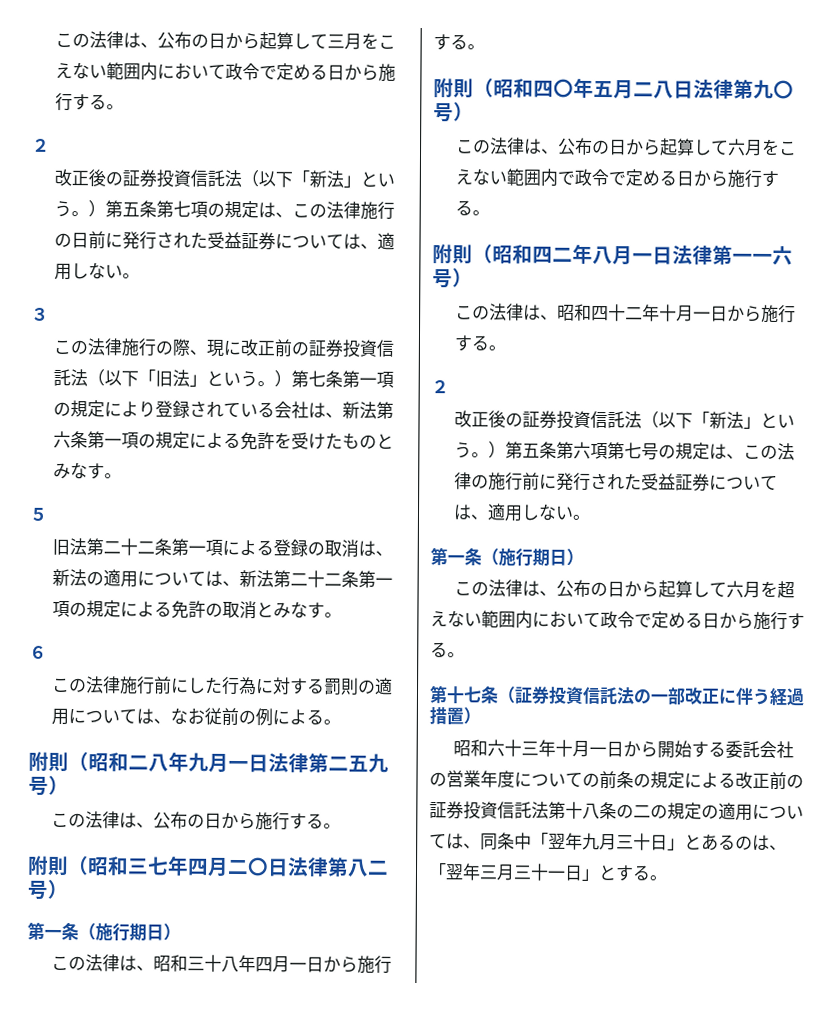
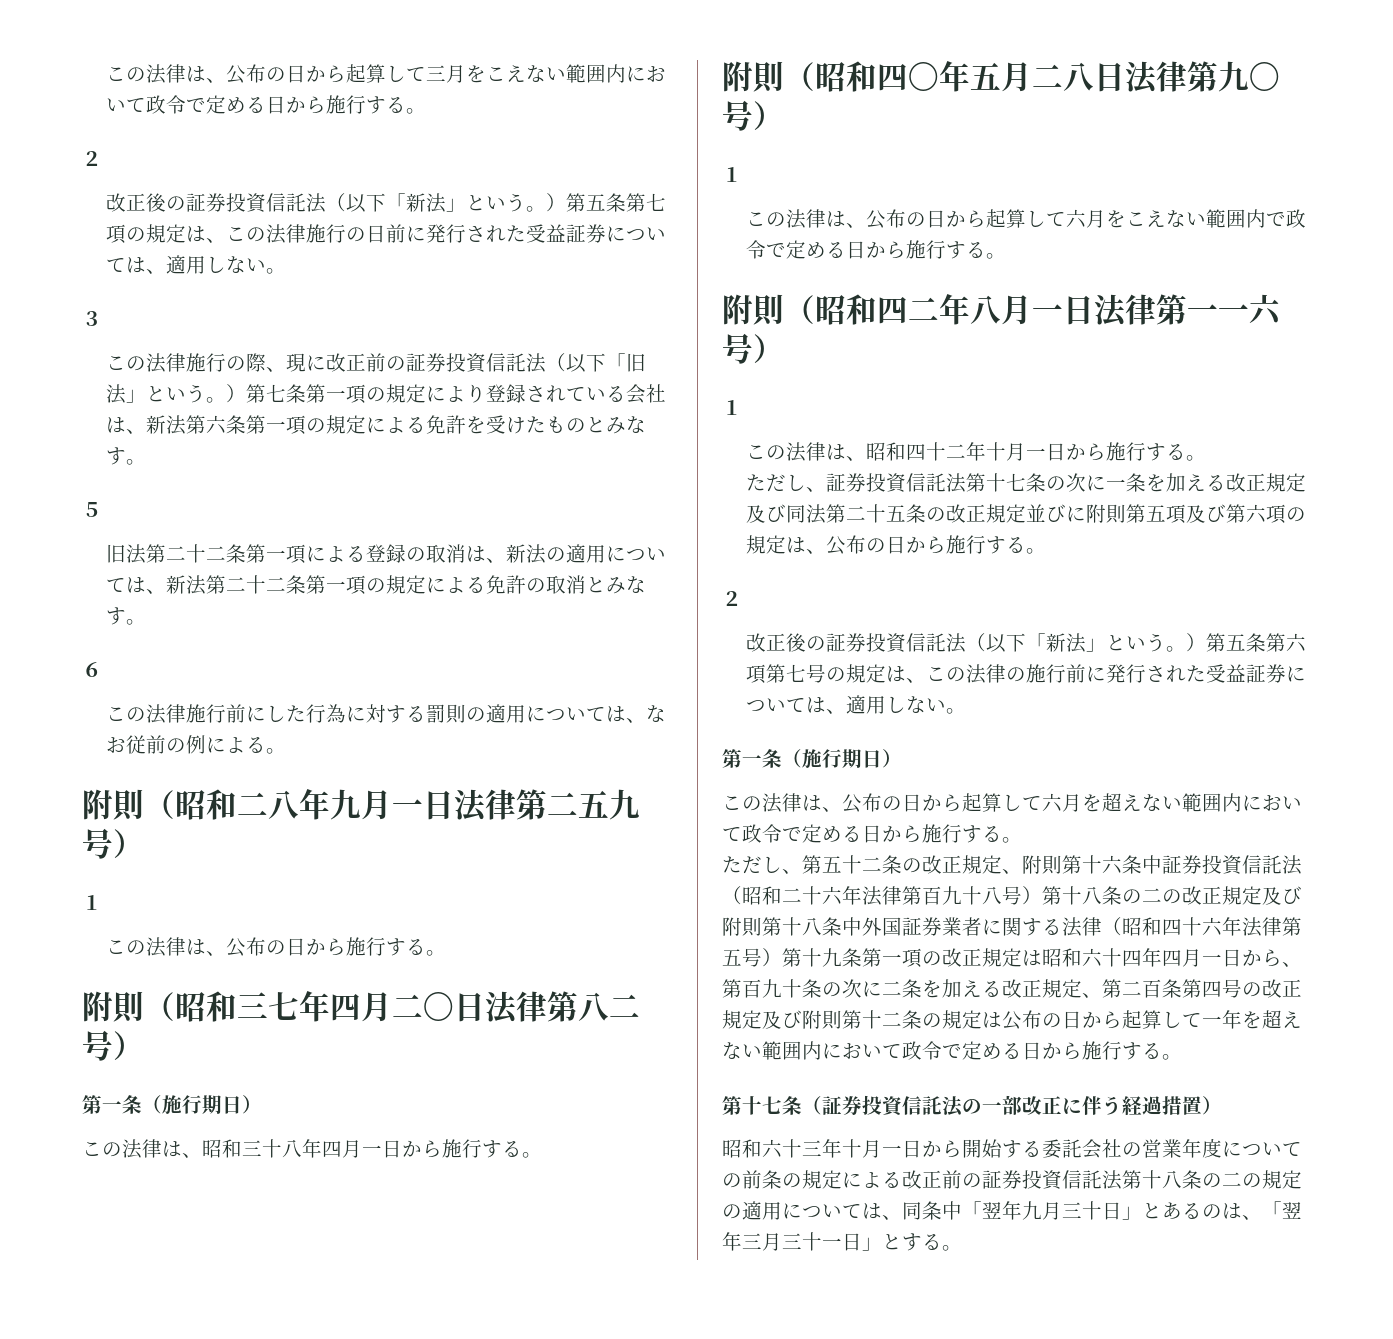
(69, 785) none -> [82,895,102,910] // １
(474, 112) none -> [722,167,742,182] // １
(473, 278) none -> [722,400,742,415] // １
(506, 348) none -> [746,473,1307,493] [746,504,1307,524] [746,535,1047,555] // ただし、証券投資信託法第十七条の次に一条を加える改正規定及び同法第二十五条の改正規定並びに附則第五項及び第六項の規定は、公布の日から施行する。
(465, 655) none -> [722,855,1302,875] [722,886,1302,906] [722,917,1302,937] [722,948,1302,968] [722,979,1302,998] [722,1010,1302,1030] [722,1041,1182,1060] // ただし、第五十二条の改正規定、附則第十六条中証券投資信託法（昭和二十六年法律第百九十八号）第十八条の二の改正規定及び附則第十八条中外国証券業者に関する法律（昭和四十六年法律第五号）第十九条第一項の改正規定は昭和六十四年四月一日から、第百九十条の次に二条を加える改正規定、第二百条第四号の改正規定及び附則第十二条の規定は公布の日から起算して一年を超えない範囲内において政令で定める日から施行する。

